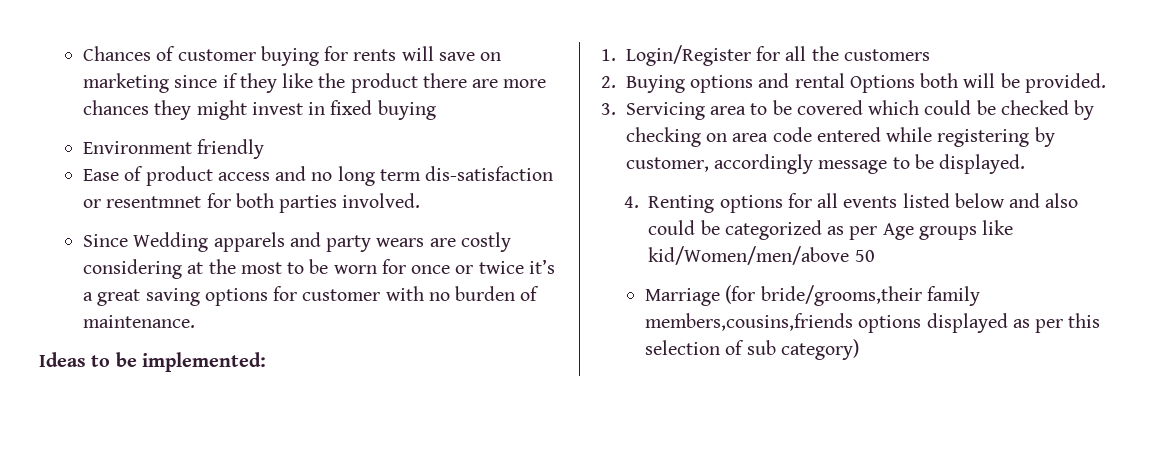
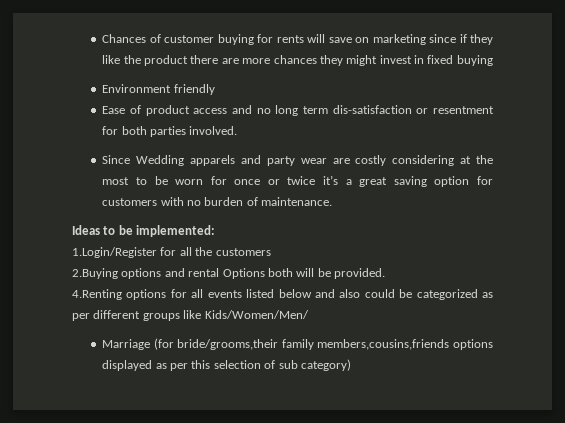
[106,196,202,208] resentmnet -> [433,106,494,114] resentment
[376,238,425,247] wears -> [300,158,327,164] wear
[204,286,381,306] options for customer -> [434,176,493,187] [102,198,158,206] option for customers
[601,45,751,66] 1. Login/Register -> [72,247,157,258] 1.Login/Register
[601,75,685,93] 2. Buying -> [72,268,118,279] 2.Buying
[601,100,1095,120] [625,127,1055,147] [625,154,1026,174] [623,195,715,213] 3. Servicing area to be covered which could be checked by checking on area code entered while registering by customer, accordingly message to be displayed. // 4. Renting -> [72,289,122,300] 4.Renting
[882,223,914,240] Age -> [93,310,141,319] different
[648,246,875,265] kid/Women/men/above 50 -> [204,310,309,319] Kids/Women/Men/

